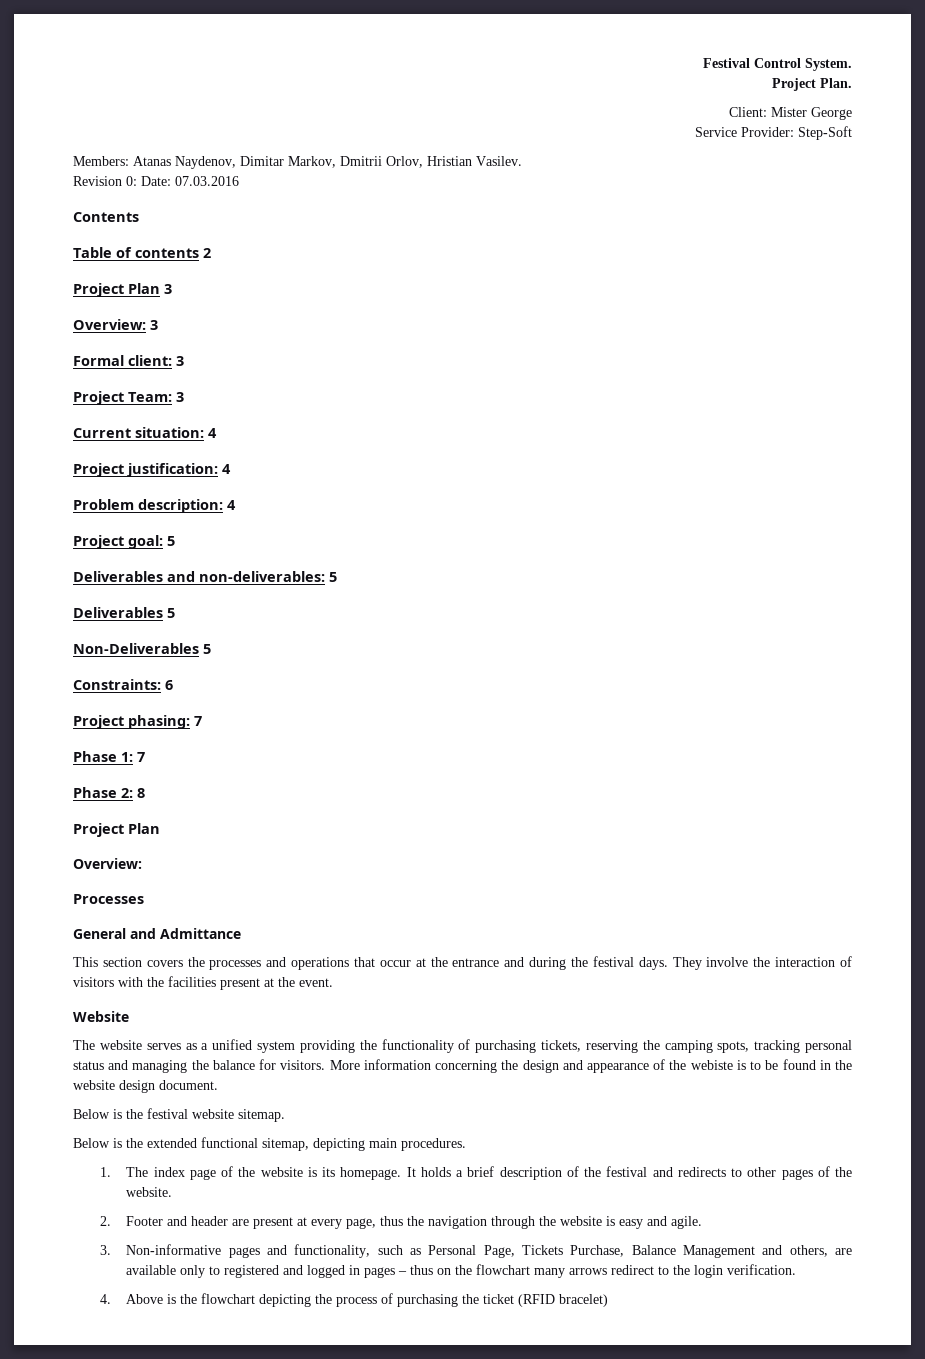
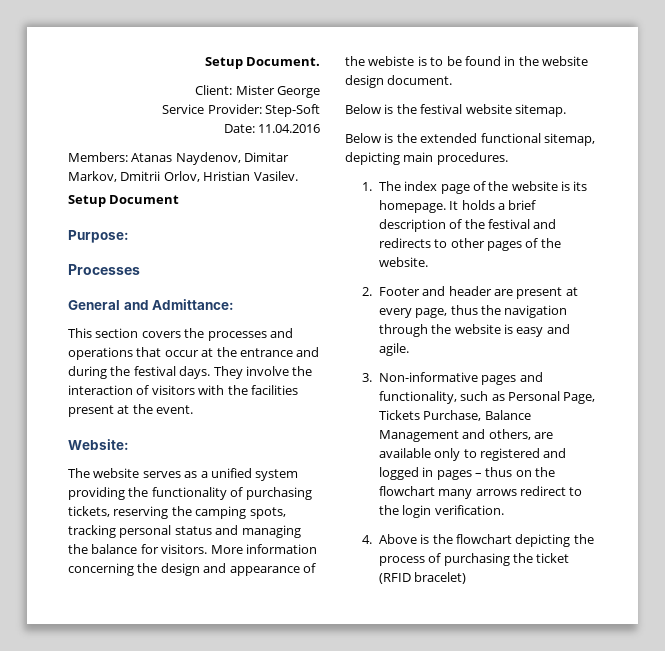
[703,58,852,71] [772,78,852,91] Festival Control System. // Project Plan. -> [204,57,320,69] Setup Document.
(852, 133) none -> [223,124,320,133] // Date: 11.04.2016
[73,176,239,186] [73,212,139,222] [73,247,211,258] [73,283,172,297] [73,319,158,330] [73,355,184,366] [73,391,184,405] [73,427,217,438] [73,463,231,477] [73,499,236,513] [73,535,175,549] [73,571,337,582] [73,607,175,618] [73,643,211,654] [73,679,173,690] [73,715,202,729] [73,751,145,762] [73,787,145,798] [73,823,160,837] [73,858,142,869] Revision 0: Date: 07.03.2016 // Contents // Table of contents 2 // Project Plan 3 // Overview: 3 // Formal client: 3 // Project Team: 3 // Current situation: 4 // Project justification: 4 // Problem description: 4 // Project goal: 5 // Deliverables and non-deliverables: 5 // Deliverables 5 // Non-Deliverables 5 // Constraints: 6 // Project phasing: 7 // Phase 1: 7 // Phase 2: 8 // Project Plan // Overview: -> [68,195,180,207] [68,230,129,243] Setup Document // Purpose:
[160,928,241,939] Admittance -> [152,299,235,310] Admittance:
[73,1011,129,1022] Website -> [68,439,129,450] Website:

